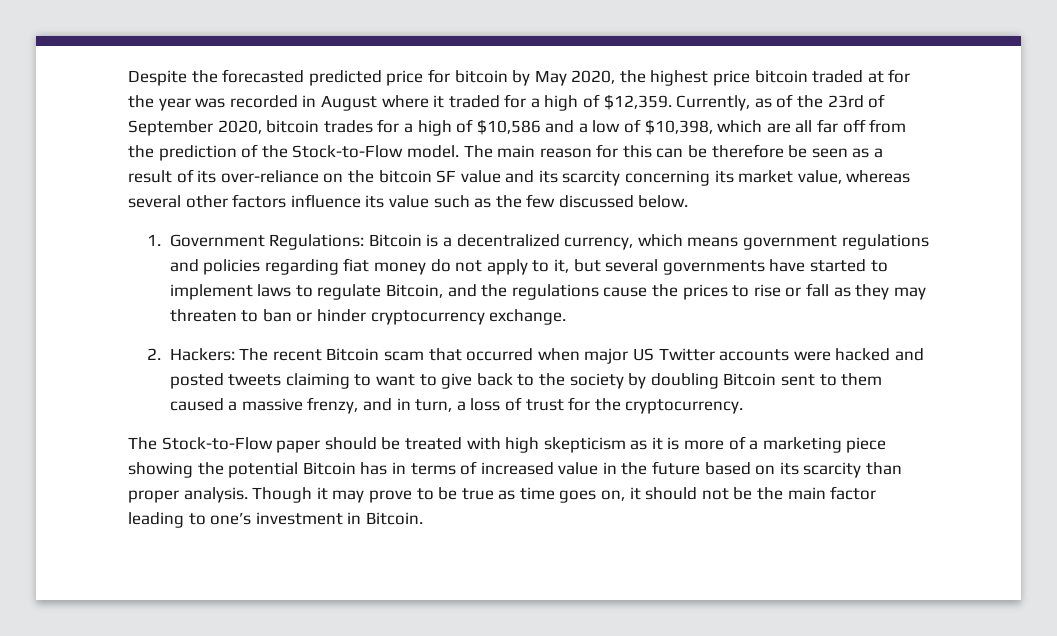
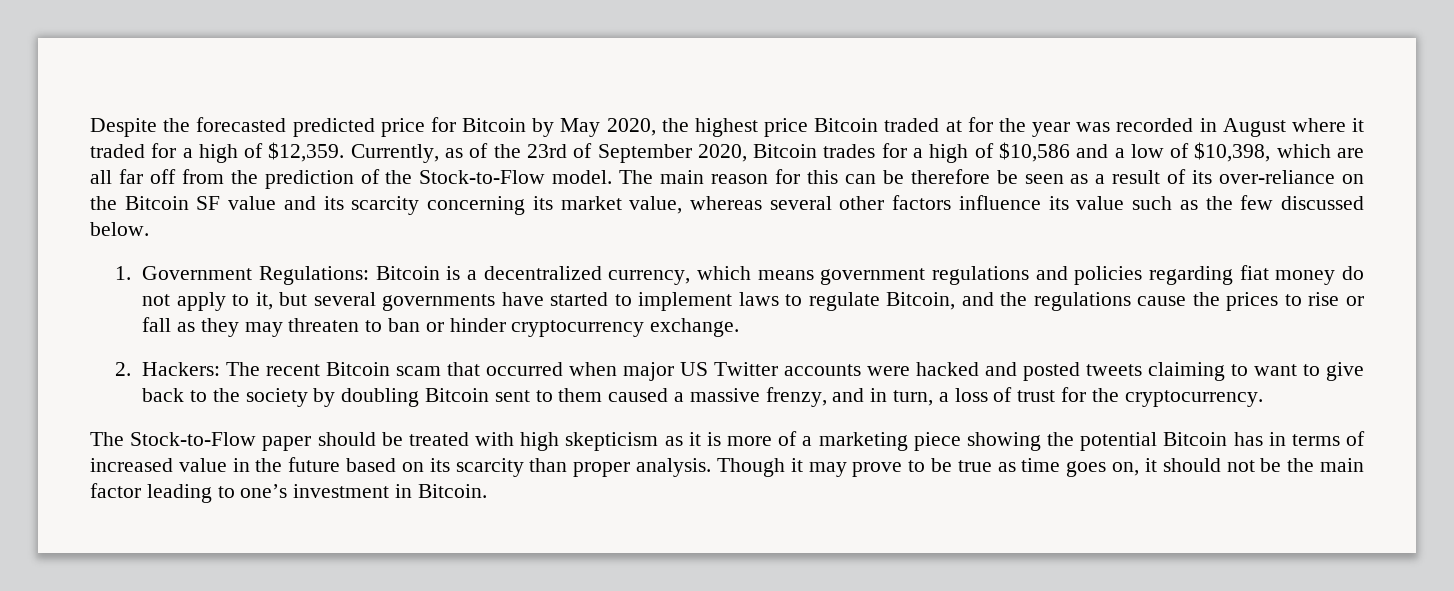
[454,70,508,83] bitcoin -> [462,118,526,132] Bitcoin
[754,70,808,83] bitcoin -> [814,118,879,132] Bitcoin
[266,120,320,133] bitcoin -> [753,144,818,158] Bitcoin
[378,170,432,183] bitcoin -> [124,196,189,210] Bitcoin

